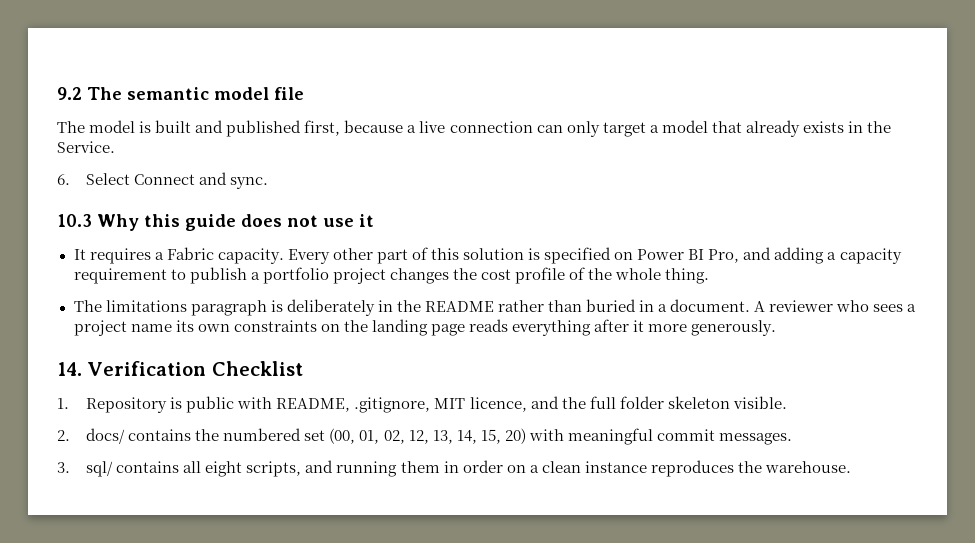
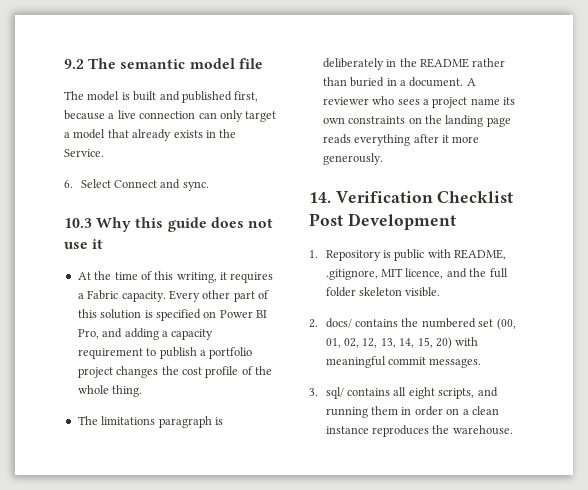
[73,249,86,260] It -> [77,271,227,283] At the time of this writing, it
(303, 368) none -> [309,213,456,230] Post Development

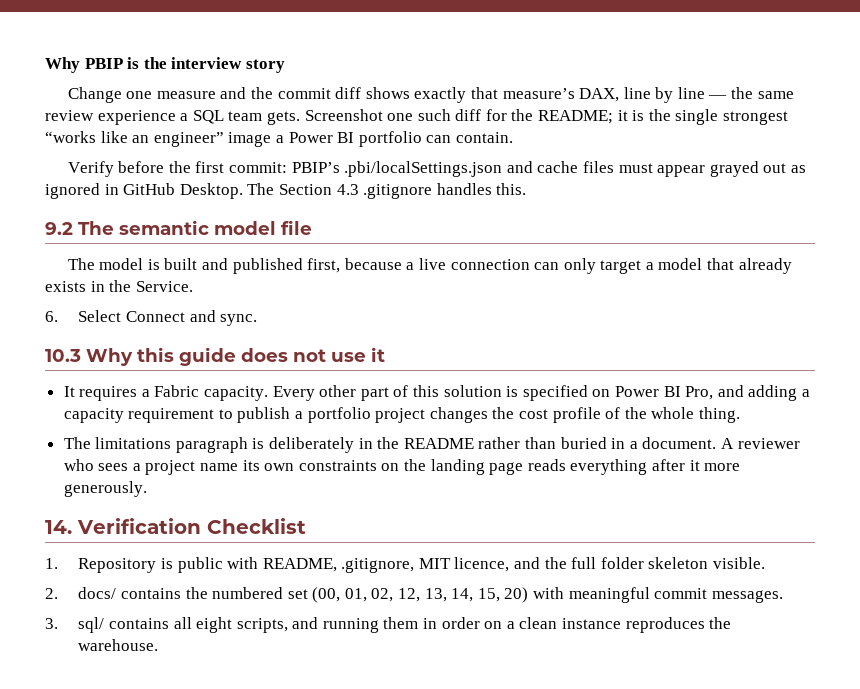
(64, 64) none -> [45,57,285,73] [67,87,794,103] [45,109,789,125] [45,131,513,147] [67,161,806,177] [45,183,527,199] Why PBIP is the interview story // Change one measure and the commit diff shows exactly that measure’s DAX, line by line — the same review experience a SQL team gets. Screenshot one such diff for the README; it is the single strongest “works like an engineer” image a Power BI portfolio can contain. // Verify before the first commit: PBIP’s .pbi/localSettings.json and cache files must appear grayed out as ignored in GitHub Desktop. The Section 4.3 .gitignore handles this. //
[77,271,227,283] At the time of this writing, it -> [63,386,75,397] It
[309,213,456,230] Post Development -> (306, 526) none

